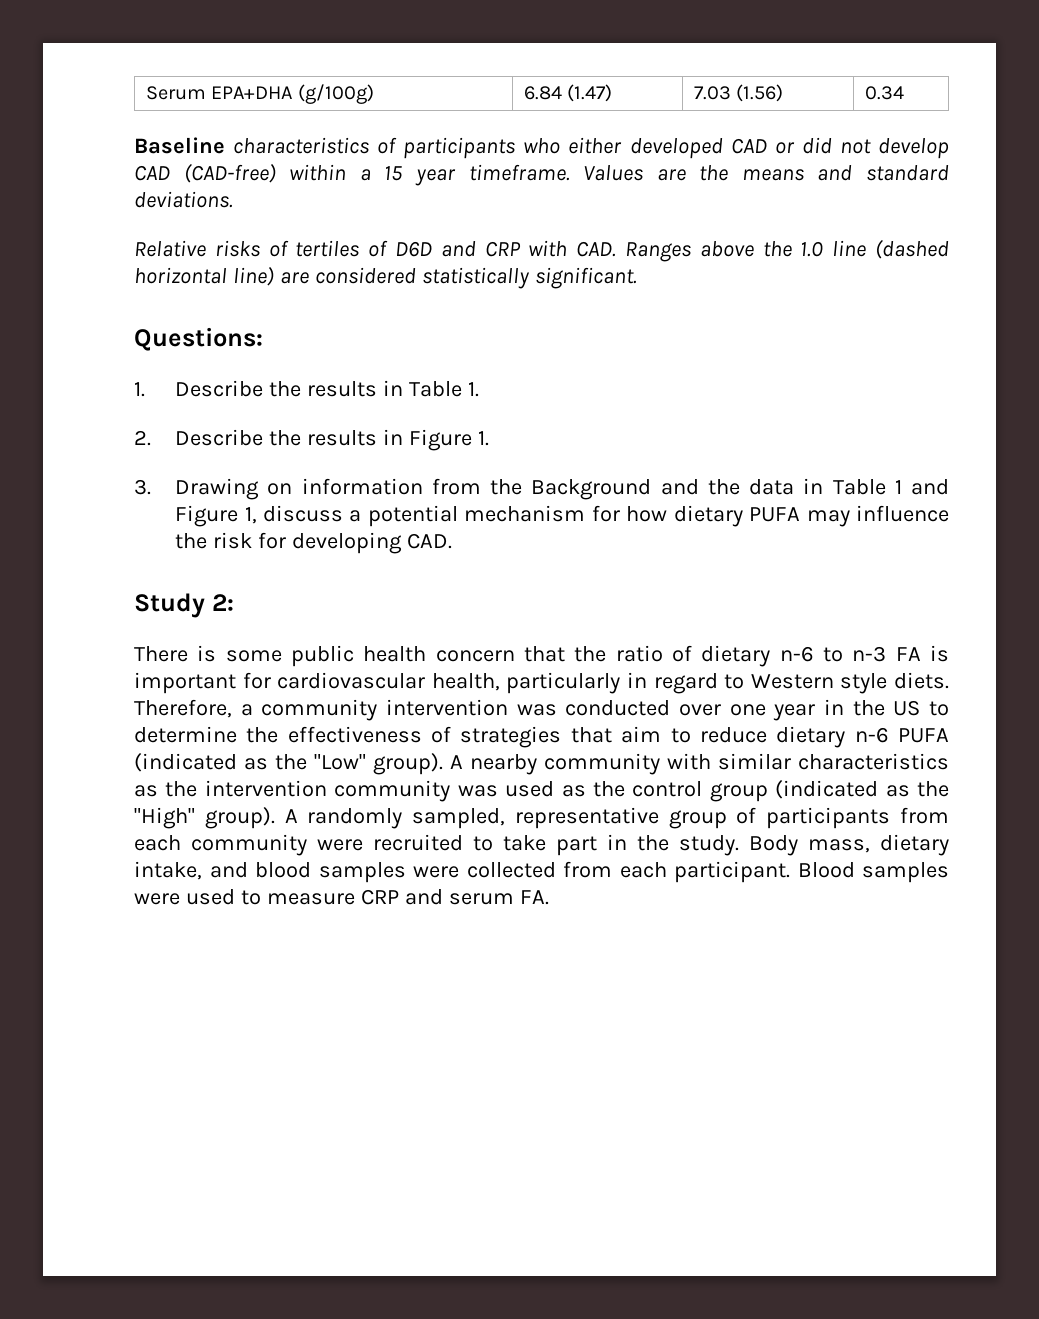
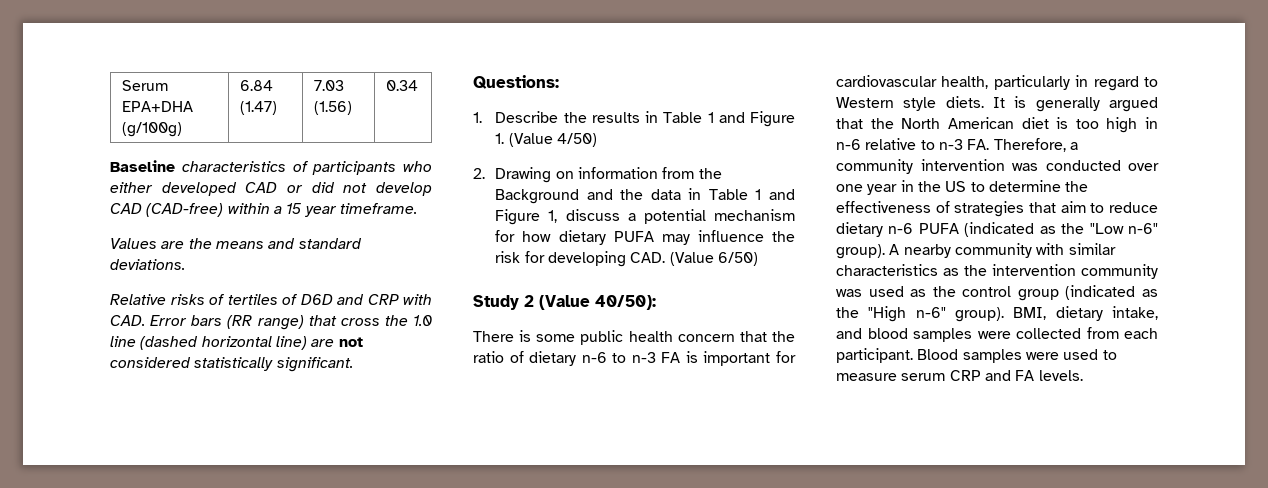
(570, 172) none -> (417, 208) //
[625,241,754,262] Ranges above -> [150,315,380,330] Error bars (RR range) that cross
(309, 278) none -> [338,337,363,347] not
[467,382,479,397] [134,429,403,446] 1. // 2. Describe the results in -> [707,112,745,123] 1 and
[134,479,151,495] // 3. -> [508,133,597,147] [473,168,485,179] (Value 4/50) // 2.
(452, 541) none -> [669,252,758,266] (Value 6/50)
[211,594,234,611] 2: -> [524,295,656,310] 2 (Value 40/50):
(950, 680) none -> [993,96,1158,112] [836,117,1158,133] [836,138,990,150] It is generally argued that the North American diet is too high in n-6 relative to n-3 FA.
[314,754,366,770] "Low" -> [1089,223,1158,234] "Low n-6"
[134,807,950,829] [134,834,870,856] "High" group). A randomly sampled, representative group of participants from each community were recruited to take part in the study. Body mass, -> [868,306,1047,322] "High n-6" group). BMI,
(355, 899) none -> [901,373,946,381] serum
[448,890,549,905] serum FA. -> [1015,370,1083,381] FA levels.

